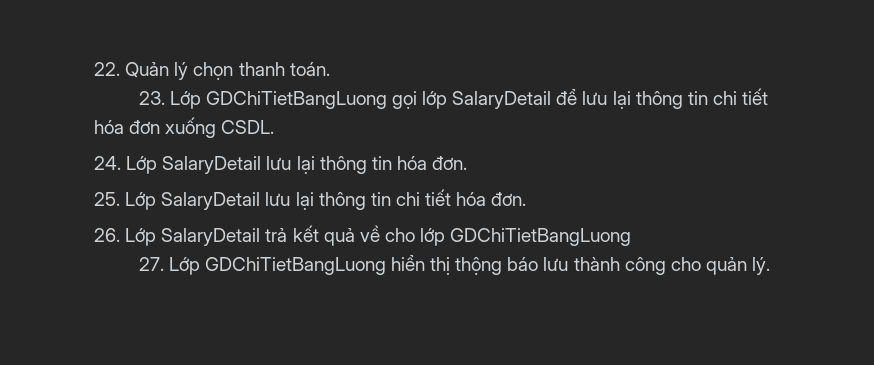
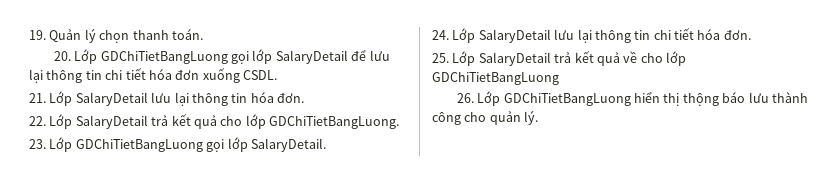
[94,62,120,76] 22. -> [29,30,46,40] 19.
[138,91,165,105] 23. -> [53,51,71,61] 20.
[94,156,121,170] 24. -> [29,93,46,103] 21.
[94,192,120,206] 25. -> [29,114,399,129] [29,137,326,152] [432,30,449,40] 22. Lớp SalaryDetail trả kết quả cho lớp GDChiTietBangLuong. // 23. Lớp GDChiTietBangLuong gọi lớp SalaryDetail. // 24.
[94,228,120,242] 26. -> [432,53,449,63] 25.
[138,257,164,271] 27. -> [456,93,474,103] 26.

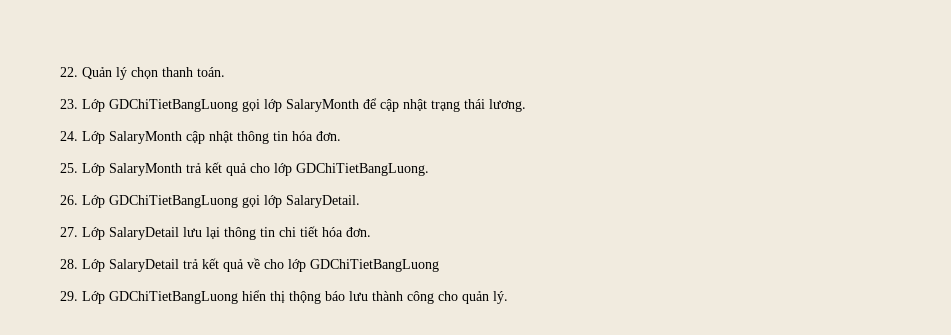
[29,30,46,40] 19. -> [60,67,78,77] 22.
[53,49,390,64] [29,68,277,83] [29,91,189,106] 20. Lớp GDChiTietBangLuong gọi lớp SalaryDetail để lưu lại thông tin chi tiết hóa đơn xuống CSDL. // 21. Lớp SalaryDetail lưu lại -> [60,98,526,112] [60,131,233,144] 23. Lớp GDChiTietBangLuong gọi lớp SalaryMonth để cập nhật trạng thái lương. // 24. Lớp SalaryMonth cập nhật
[29,114,148,129] 22. Lớp SalaryDetail -> [60,163,182,176] 25. Lớp SalaryMonth
[29,139,46,149] 23. -> [60,195,78,205] 26.
[432,30,449,40] 24. -> [60,227,78,237] 27.
[432,53,449,63] 25. -> [60,259,78,269] 28.
[456,93,474,103] 26. -> [60,291,78,301] 29.

